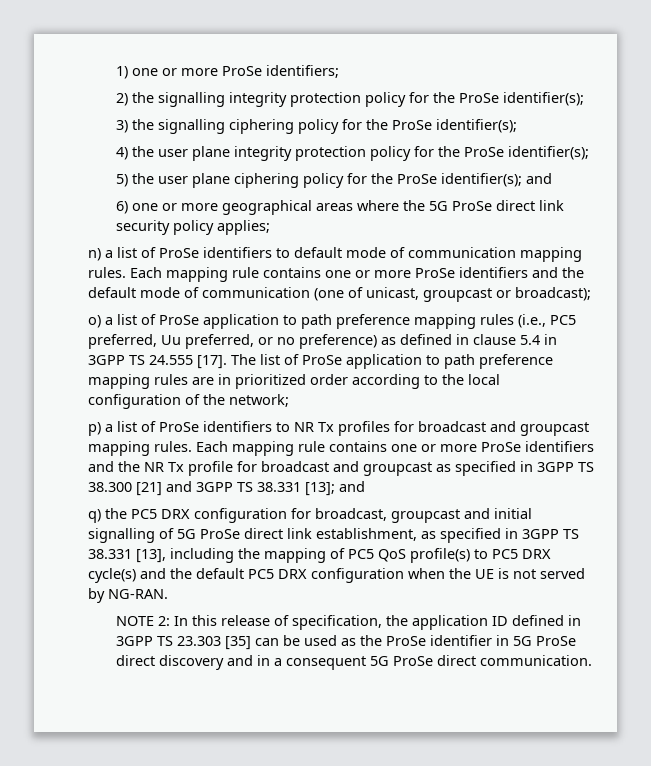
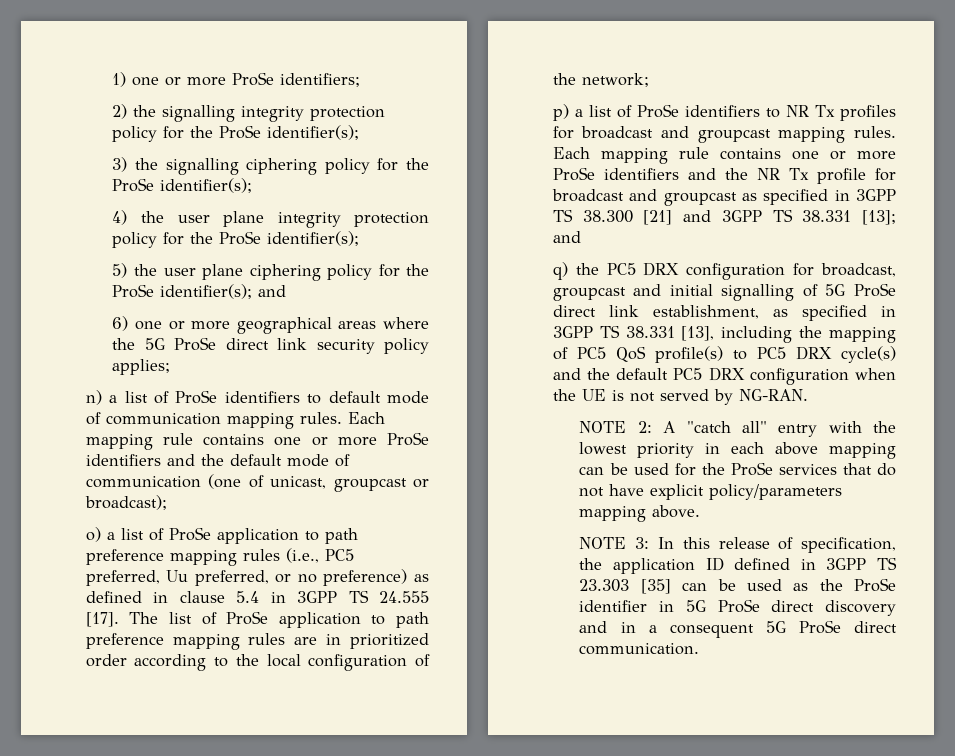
(170, 621) none -> [663,421,896,437] [579,442,896,459] [579,462,896,476] [579,484,843,500] [579,505,701,522] [579,537,650,549] A "catch all" entry with the lowest priority in each above mapping can be used for the ProSe services that do not have explicit policy/parameters mapping above. // NOTE 3:

